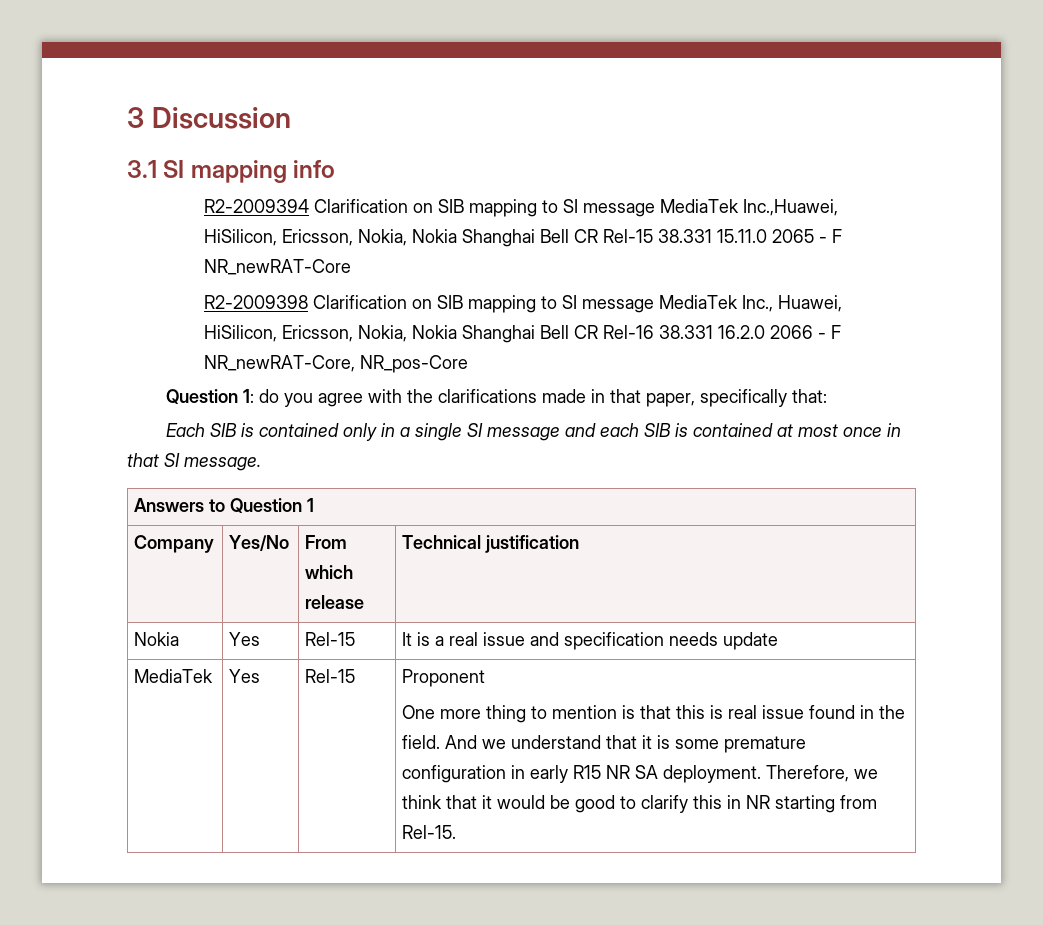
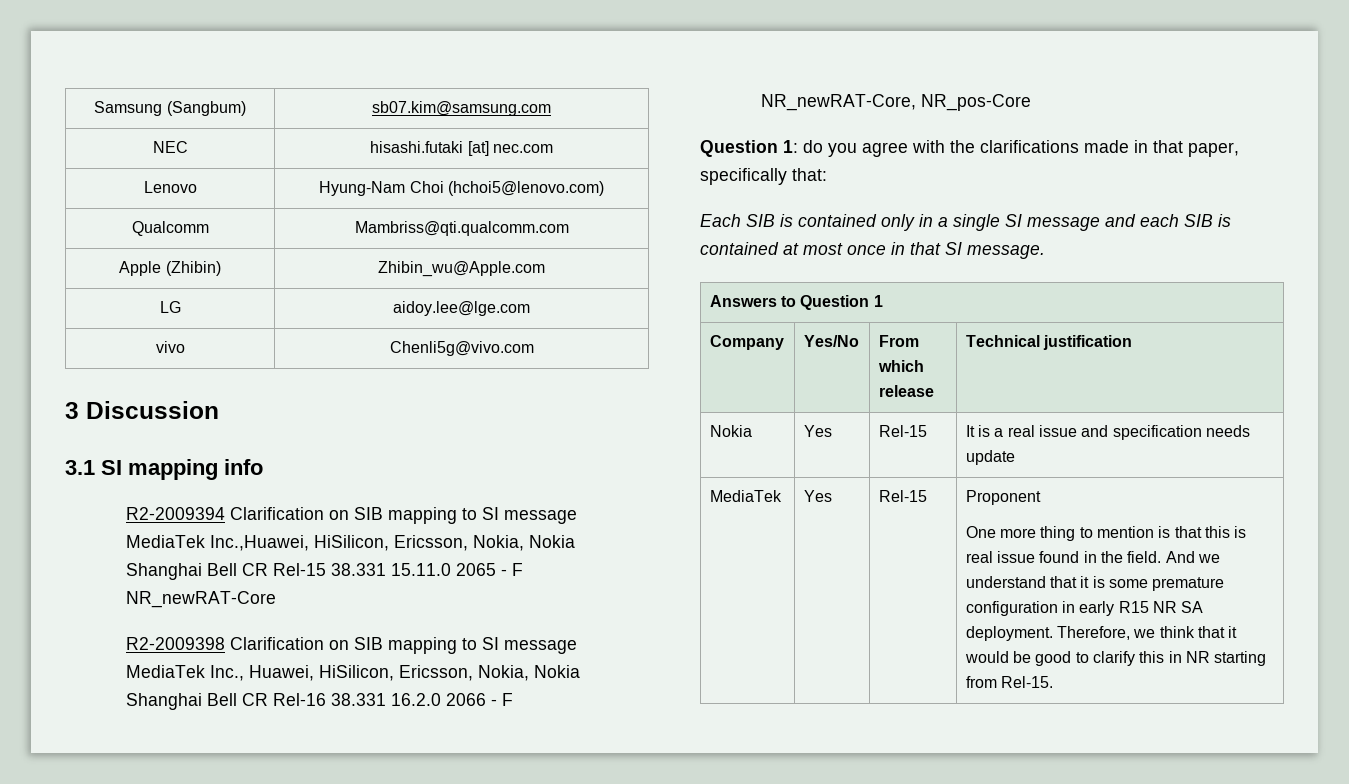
(127, 117) none -> [94,101,246,116] [372,101,551,116] [152,141,188,153] [370,141,553,156] [143,181,197,193] [319,181,604,196] [131,221,209,236] [354,221,569,236] [119,261,221,276] [378,261,545,277] [159,301,181,313] [393,301,530,316] [155,341,185,353] [389,341,534,356] Samsung (Sangbum) | sb07.kim@samsung.com // NEC | hisashi.futaki [at] nec.com // Lenovo | Hyung-Nam Choi (hchoi5@lenovo.com) // Qualcomm | Mambriss@qti.qualcomm.com // Apple (Zhibin) | Zhibin_wu@Apple.com // LG | aidoy.lee@lge.com // vivo | Chenli5g@vivo.com //

